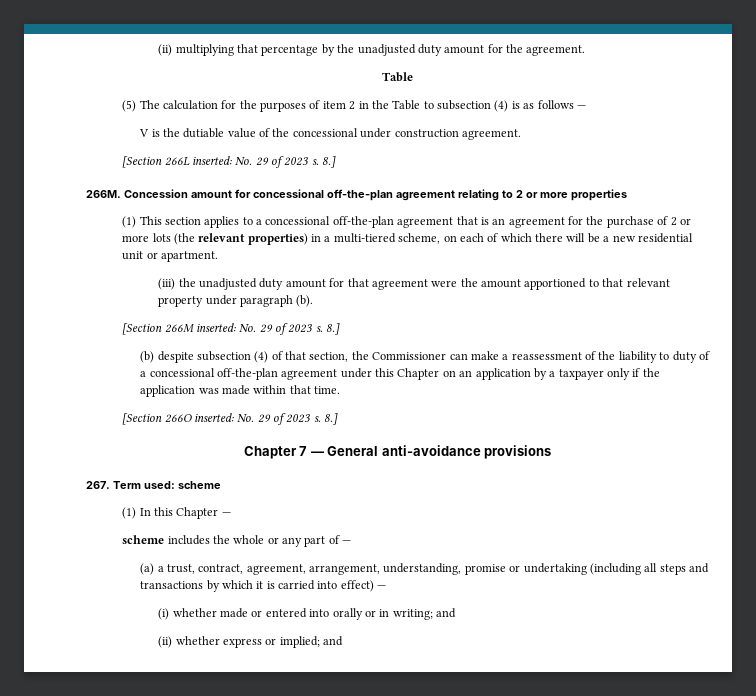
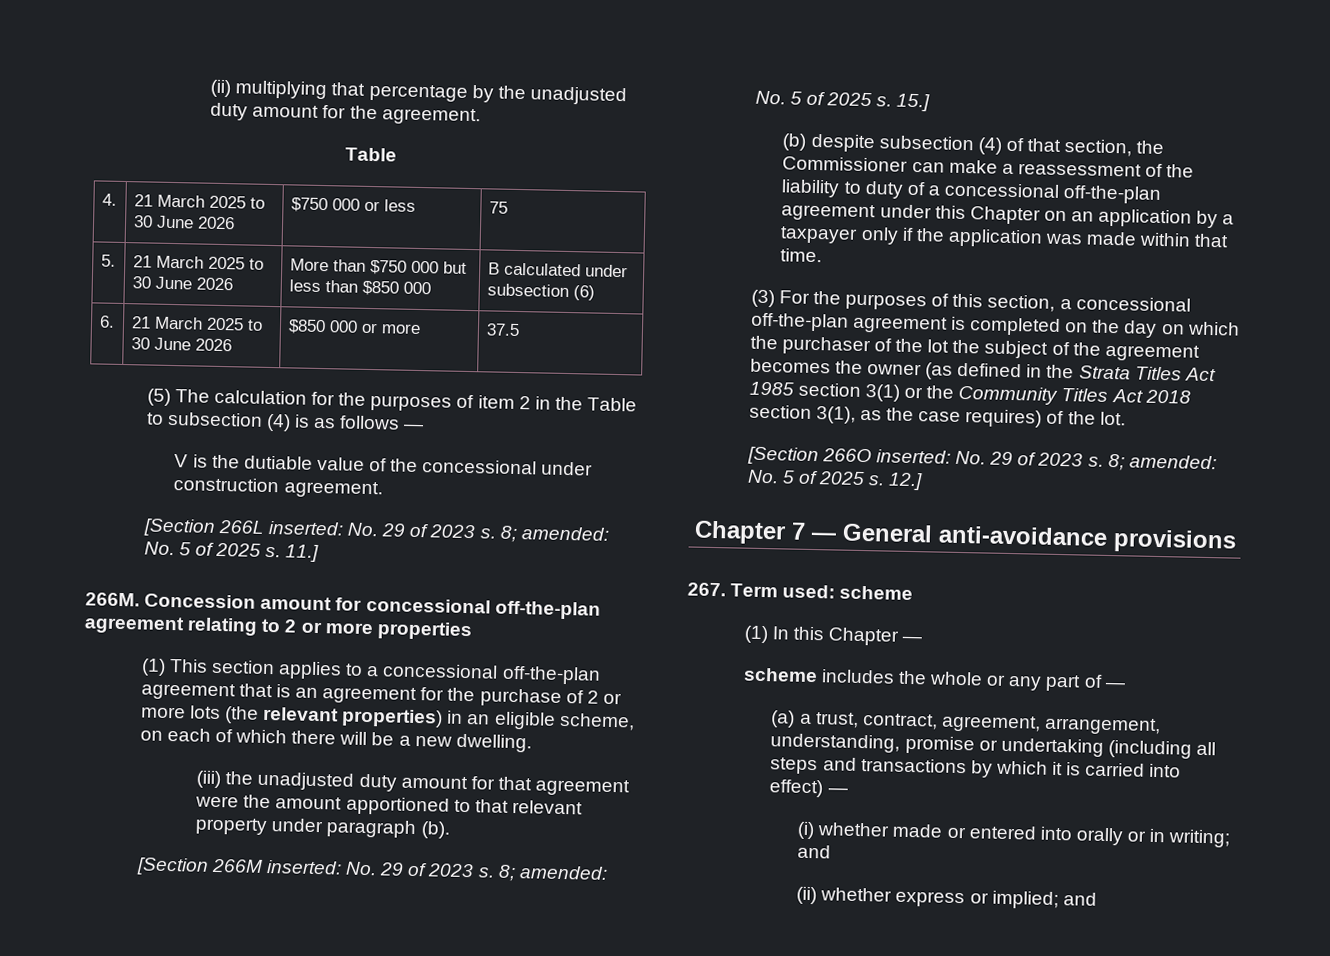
(413, 77) none -> [101,193,117,206] [133,194,265,209] [132,215,235,230] [290,197,416,213] [488,201,508,214] [100,254,116,267] [132,255,264,270] [131,276,233,291] [289,258,467,275] [288,279,431,296] [487,262,628,278] [486,283,595,301] [98,315,115,328] [130,316,263,331] [130,337,232,352] [287,319,421,335] [485,323,520,337] // 4. | 21 March 2025 to 30 June 2026 | $750 000 or less | 75 // 5. | 21 March 2025 to 30 June 2026 | More than $750 000 but less than $850 000 | B calculated under subsection (6) // 6. | 21 March 2025 to 30 June 2026 | $850 000 or more | 37.5
[322,156,337,168] 8.] -> [499,525,609,543] [143,541,320,563] 8; amended: No. 5 of 2025 s. 11.]
[324,233,396,243] a multi-tiered -> [466,711,556,730] an eligible
[637,233,693,243] [122,251,218,262] residential unit or apartment. -> [455,733,532,753] dwelling.
[326,323,341,335] 8.] -> [497,864,608,882] [754,90,931,112] 8; amended: No. 5 of 2025 s. 15.]
(341, 390) none -> [750,289,1191,312] [750,312,1240,338] [749,335,1200,362] [749,358,1216,382] [748,381,1191,405] [748,404,1126,428] // (3) For the purposes of this section, a concessional off-the-plan agreement is completed on the day on which the purchaser of the lot the subject of the agreement becomes the owner (as defined in the Strata Titles Act 1985 section 3(1) or the Community Titles Act 2018 section 3(1), as the case requires) of the lot.
[324,413,339,425] 8.] -> [1107,453,1217,471] [746,469,924,491] 8; amended: No. 5 of 2025 s. 12.]

